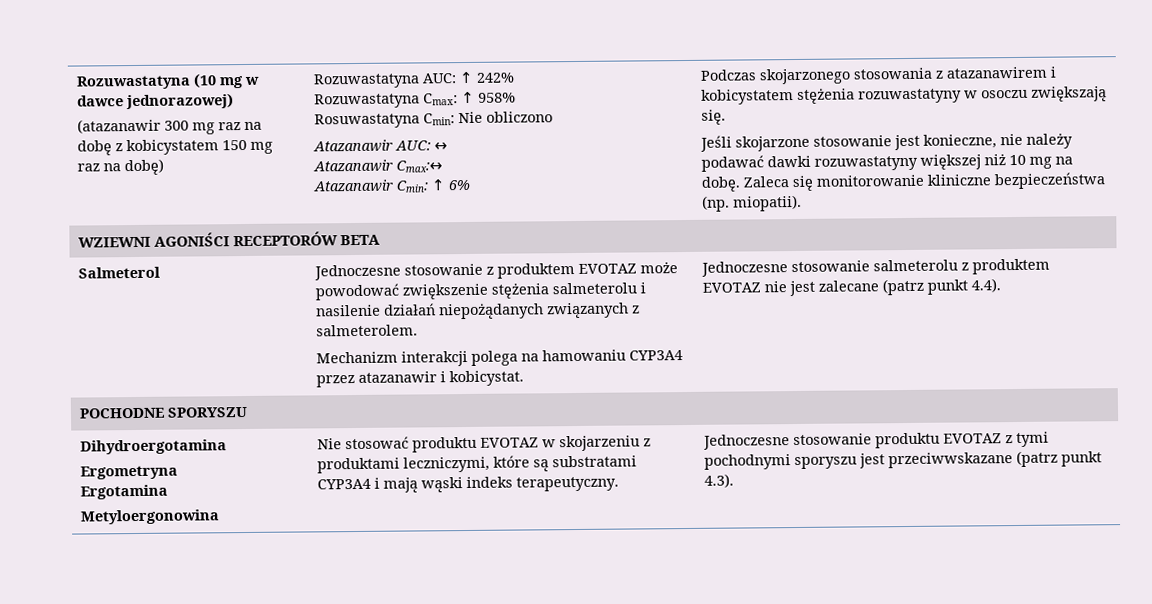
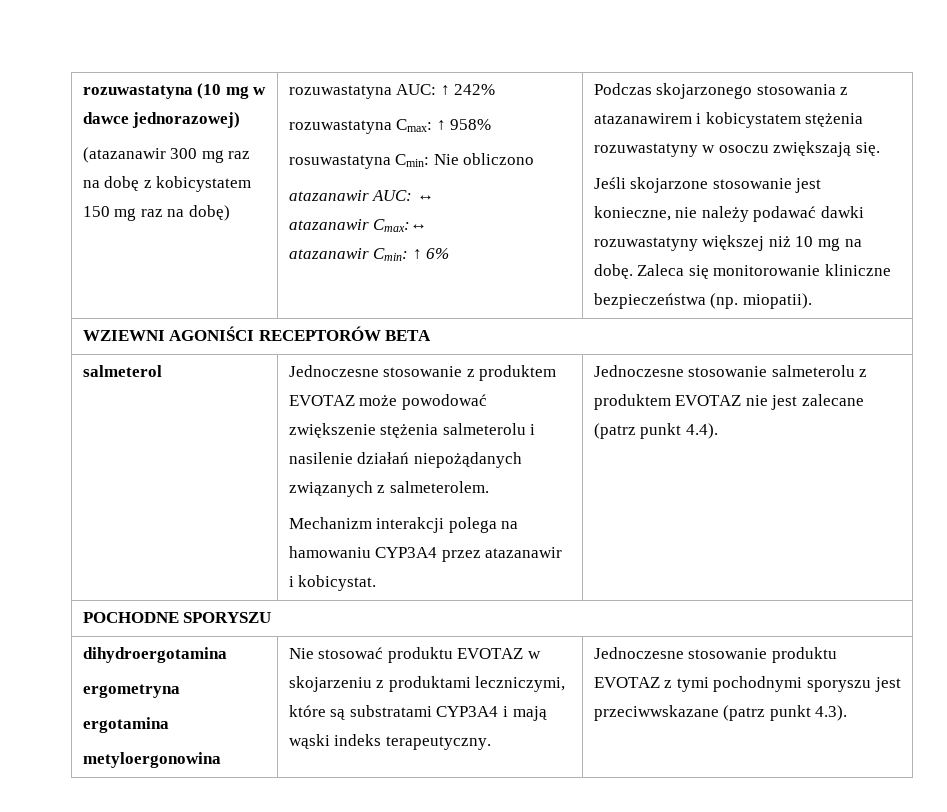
[76,75,192,90] Rozuwastatyna -> [82,85,193,99] rozuwastatyna
[313,73,421,89] Rozuwastatyna -> [288,85,392,99] rozuwastatyna
[314,93,421,109] Rozuwastatyna -> [288,120,392,134] rozuwastatyna
[314,113,421,129] Rosuwastatyna -> [288,155,391,169] rosuwastatyna
[313,139,394,153] Atazanawir -> [288,190,369,201] atazanawir
[313,159,394,173] Atazanawir -> [288,219,369,230] atazanawir
[313,179,394,193] Atazanawir -> [288,248,369,259] atazanawir
[78,266,161,279] Salmeterol -> [82,365,162,377] salmeterol
[80,439,228,455] [80,465,179,480] [80,484,169,500] [80,509,220,525] Dihydroergotamina // Ergometryna // Ergotamina // Metyloergonowina -> [82,647,227,663] [82,684,180,698] [82,717,169,733] [82,752,221,768] dihydroergotamina // ergometryna // ergotamina // metyloergonowina

